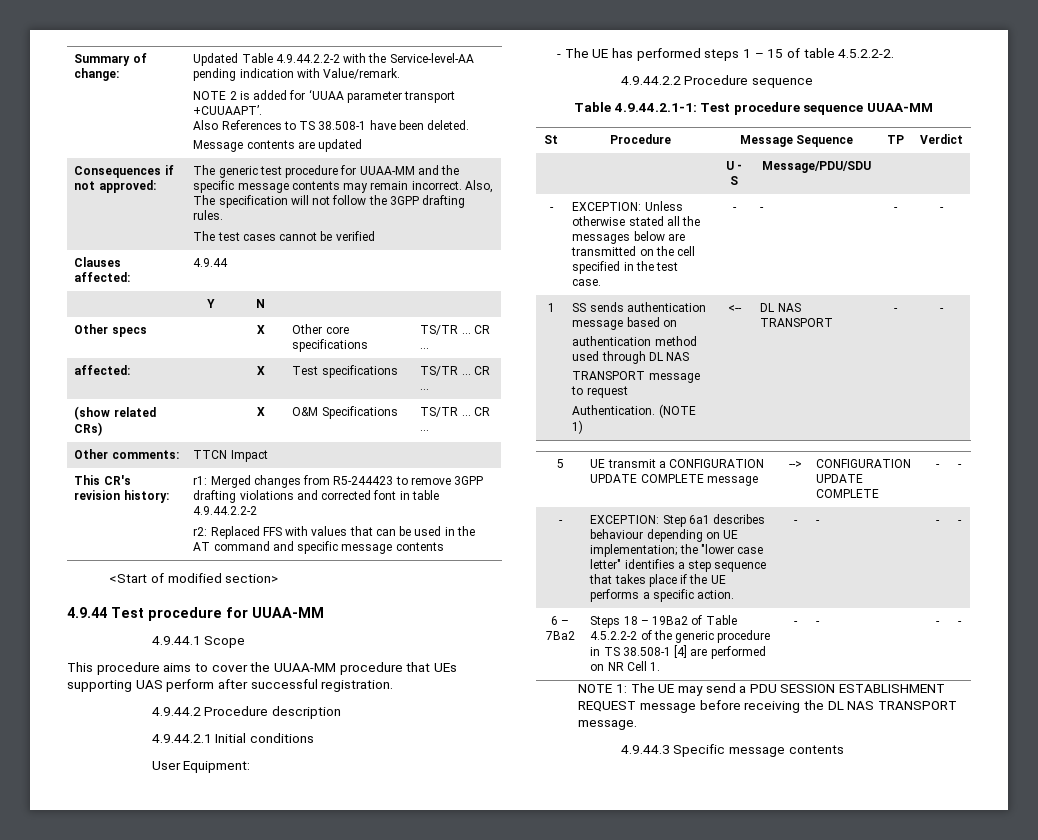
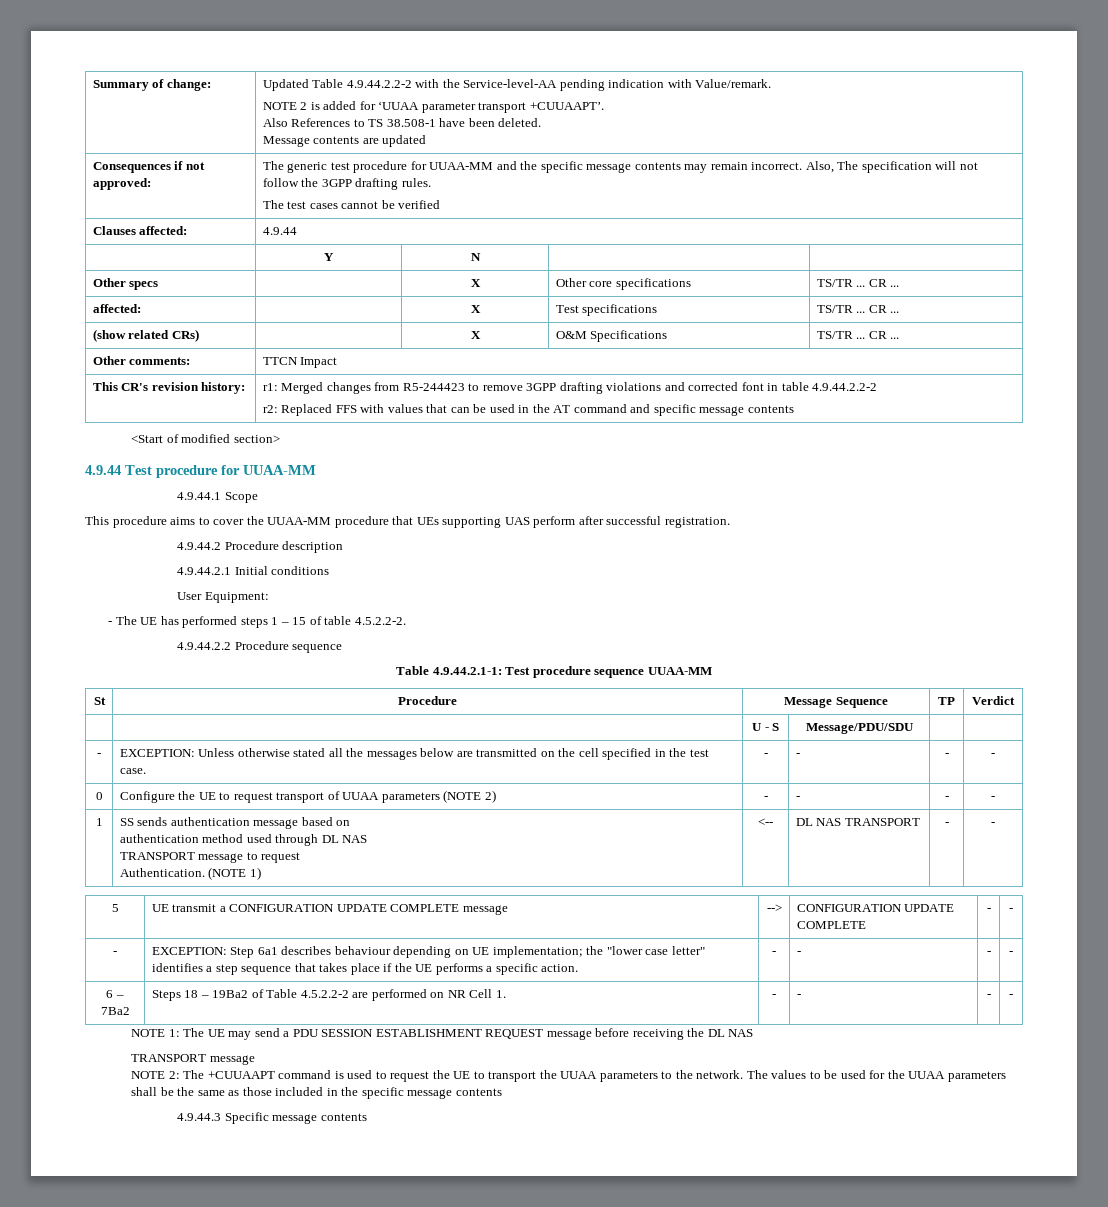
(944, 209) none -> [95,792,103,800] [119,790,496,803] [763,796,768,800] [795,796,800,800] [944,796,949,800] [991,796,995,800] // 0 | Configure the UE to request transport of UUAA parameters (NOTE 2) | - | - | - | -
[640,630,771,643] [590,645,688,658] of the generic procedure in TS 38.508-1 [4] -> (349, 994) none
[877,701,957,710] [578,720,638,730] TRANSPORT message. -> [131,1054,255,1065] [131,1070,1006,1082] [131,1087,502,1099] // TRANSPORT message // NOTE 2: The +CUUAAPT command is used to request the UE to transport the UUAA parameters to the network. The values to be used for the UUAA parameters shall be the same as those included in the specific message contents

